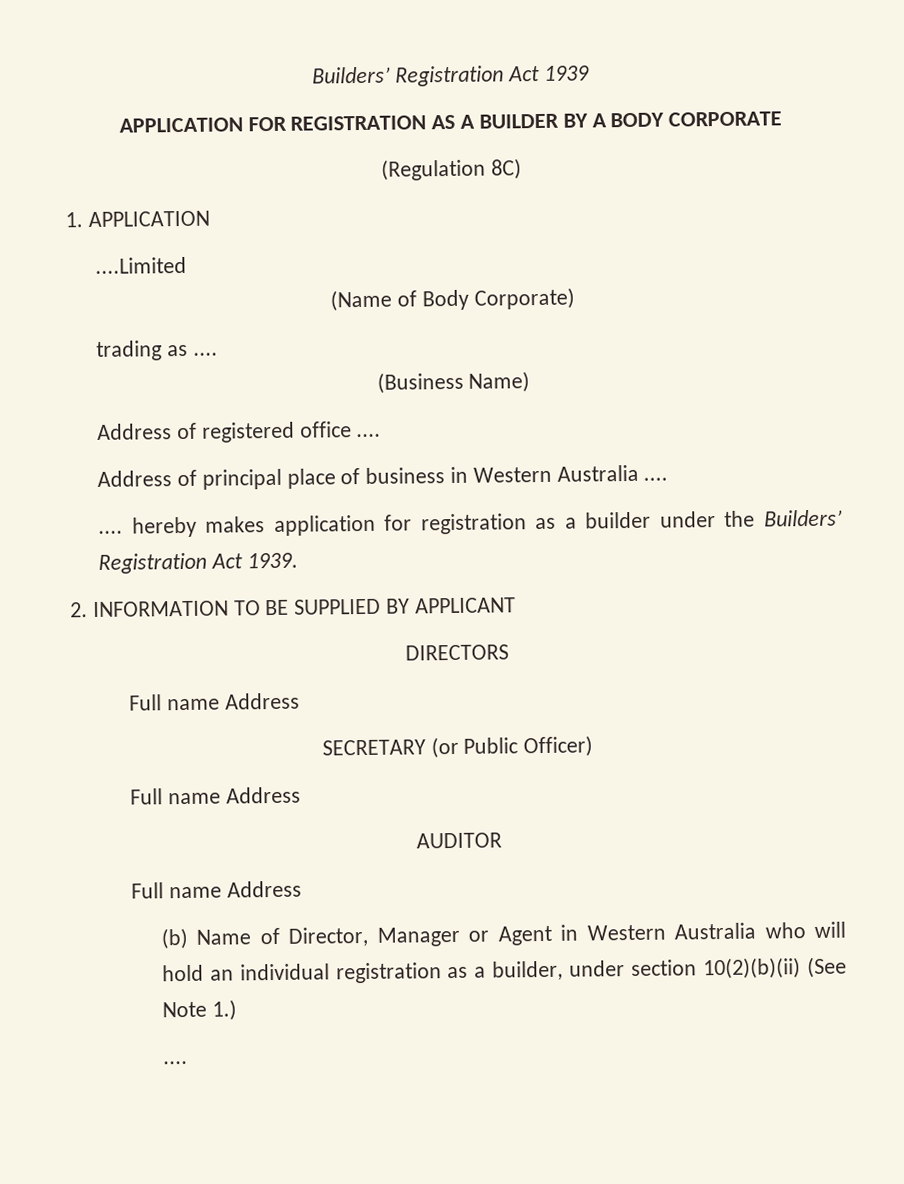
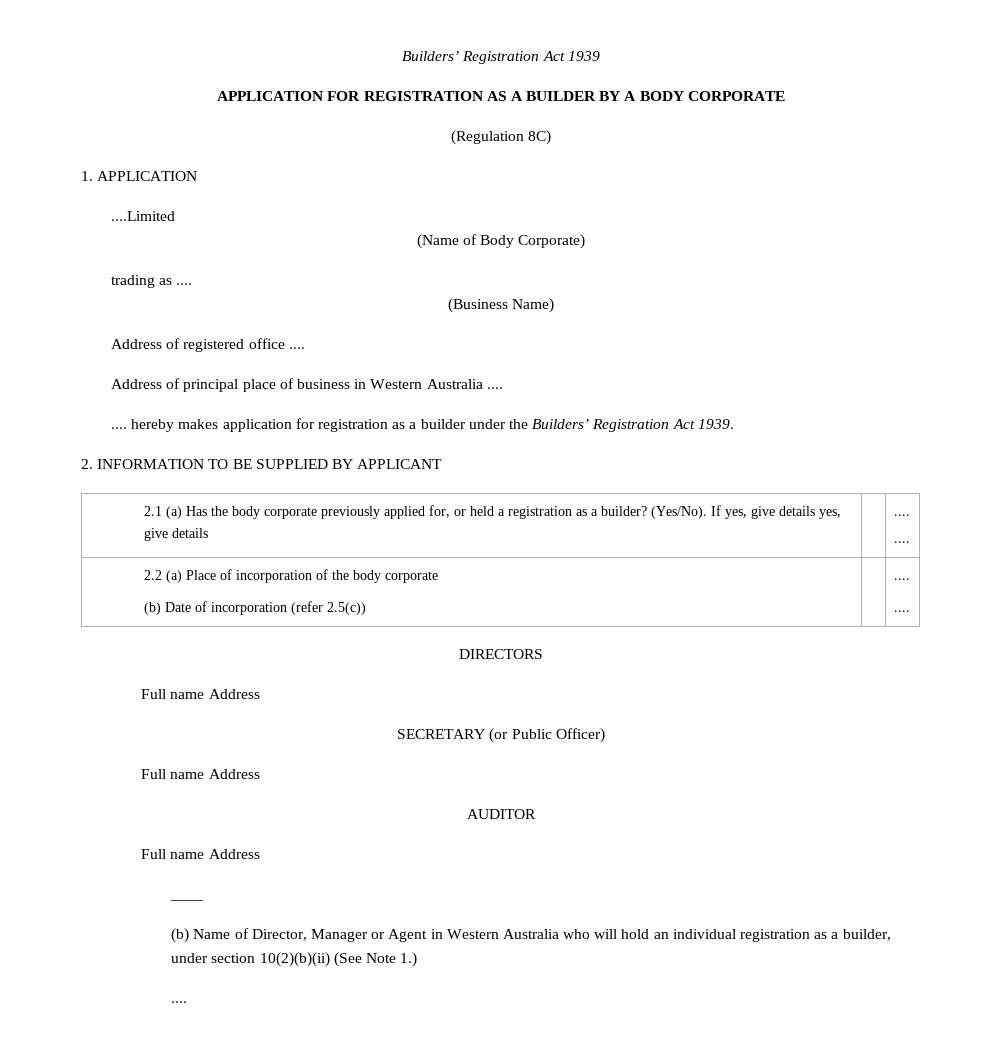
(516, 605) none -> [143,505,841,519] [143,528,208,541] [893,514,910,516] [893,541,910,543] [143,569,438,583] [143,601,366,615] [893,578,910,580] [893,610,910,612] // 2.1 (a) Has the body corporate previously applied for, or held a registration as a builder? (Yes/No). If yes, give details yes, give details | | .... // .... // 2.2 (a) Place of incorporation of the body corporate // (b) Date of incorporation (refer 2.5(c)) | | .... // ....
(303, 889) none -> [170,899,204,901] // ____

